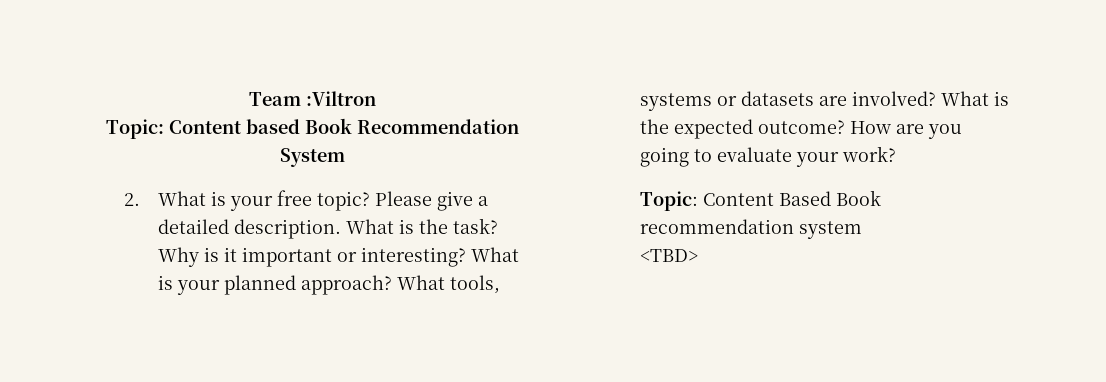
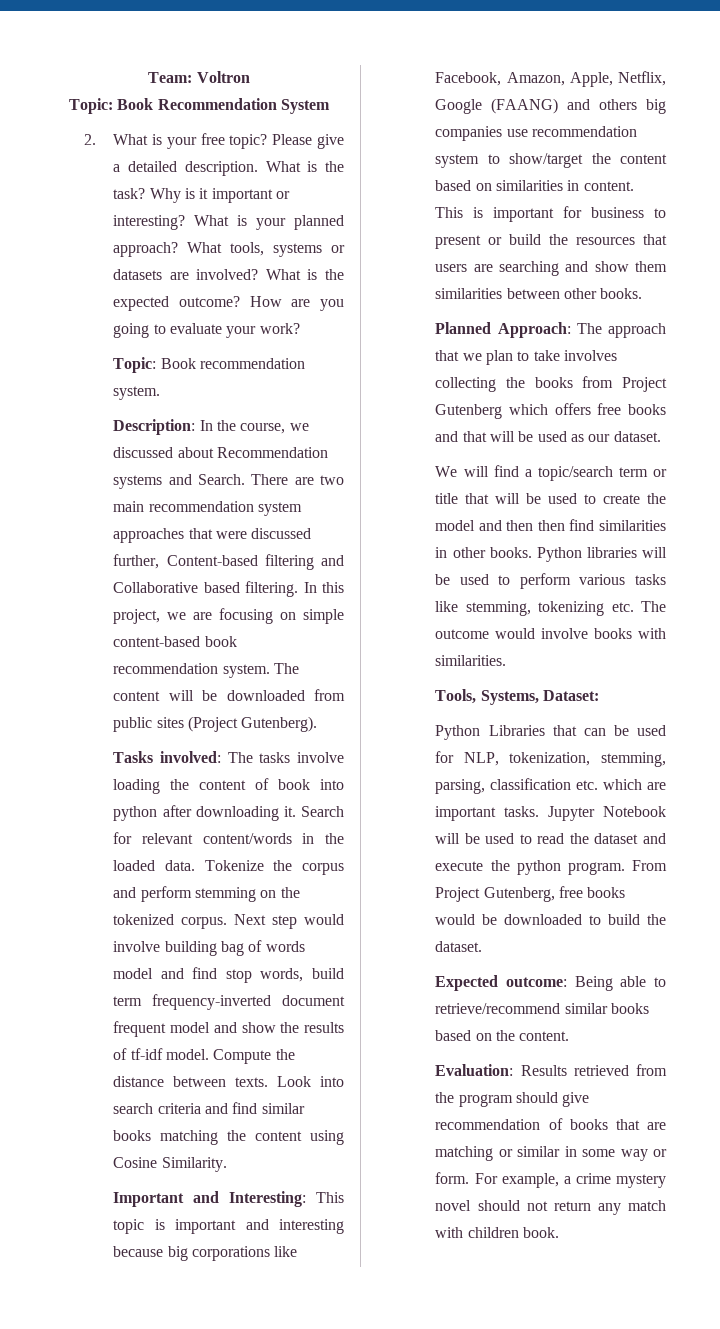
[248,91,376,106] [105,119,300,139] Team :Viltron // Topic: Content based -> [148,71,250,83] [69,98,114,114] Team: Voltron // Topic:
[703,190,882,206] [640,219,863,239] [640,249,699,262] Content Based Book recommendation system // <TBD> -> [160,358,306,369] [113,386,161,400] [113,419,309,435] [113,447,329,458] [113,474,344,489] [113,501,303,516] [113,528,312,543] [113,554,344,570] [113,581,344,597] [113,608,344,624] [113,636,237,647] [113,663,300,678] [113,689,345,701] [113,716,318,732] [113,751,344,763] [113,778,344,794] [113,805,344,821] [113,832,344,844] [113,860,344,875] [113,886,300,902] [113,914,344,929] [113,940,305,956] [113,967,344,983] [113,994,345,1010] [113,1021,345,1037] [113,1048,295,1064] [113,1076,344,1087] [113,1102,305,1114] [113,1130,344,1145] [113,1157,227,1172] [113,1191,344,1207] [113,1219,344,1234] [113,1246,298,1261] [435,71,666,87] [435,98,666,114] [435,126,638,141] [435,153,667,168] [435,180,634,191] [435,206,666,222] [435,234,667,249] [435,261,667,276] [435,288,643,299] [435,322,666,338] [435,350,618,365] [435,376,667,392] [435,403,666,419] [435,431,661,442] [435,465,667,481] [435,493,666,504] [435,519,666,531] [435,547,667,562] [435,573,666,589] [435,601,666,616] [435,628,666,639] [435,655,507,666] [435,689,600,705] [435,725,666,740] [435,751,666,767] [435,778,666,794] [435,806,666,821] [435,833,666,844] [435,860,667,875] [435,886,626,902] [435,914,666,925] [435,941,483,952] [435,975,666,991] [435,1003,650,1014] [435,1030,570,1041] [435,1064,667,1076] [435,1092,590,1107] [435,1118,666,1130] [435,1146,667,1161] [435,1172,666,1188] [435,1200,666,1215] [435,1227,560,1238] Book recommendation system. // Description: In the course, we discussed about Recommendation systems and Search. There are two main recommendation system approaches that were discussed further, Content-based filtering and Collaborative based filtering. In this project, we are focusing on simple content-based book recommendation system. The content will be downloaded from public sites (Project Gutenberg). // Tasks involved: The tasks involve loading the content of book into python after downloading it. Search for relevant content/words in the loaded data. Tokenize the corpus and perform stemming on the tokenized corpus. Next step would involve building bag of words model and find stop words, build term frequency-inverted document frequent model and show the results of tf-idf model. Compute the distance between texts. Look into search criteria and find similar books matching the content using Cosine Similarity. // Important and Interesting: This topic is important and interesting because big corporations like Facebook, Amazon, Apple, Netflix, Google (FAANG) and others big companies use recommendation system to show/target the content based on similarities in content. This is important for business to present or build the resources that users are searching and show them similarities between other books. // Planned Approach: The approach that we plan to take involves collecting the books from Project Gutenberg which offers free books and that will be used as our dataset. // We will find a topic/search term or title that will be used to create the model and then then find similarities in other books. Python libraries will be used to perform various tasks like stemming, tokenizing etc. The outcome would involve books with similarities. // Tools, Systems, Dataset: // Python Libraries that can be used for NLP, tokenization, stemming, parsing, classification etc. which are important tasks. Jupyter Notebook will be used to read the dataset and execute the python program. From Project Gutenberg, free books would be downloaded to build the dataset. // Expected outcome: Being able to retrieve/recommend similar books based on the content. // Evaluation: Results retrieved from the program should give recommendation of books that are matching or similar in some way or form. For example, a crime mystery novel should not return any match with children book.

